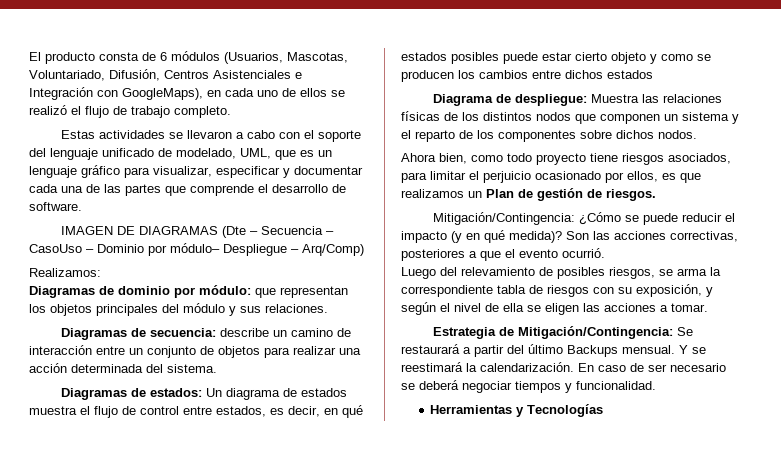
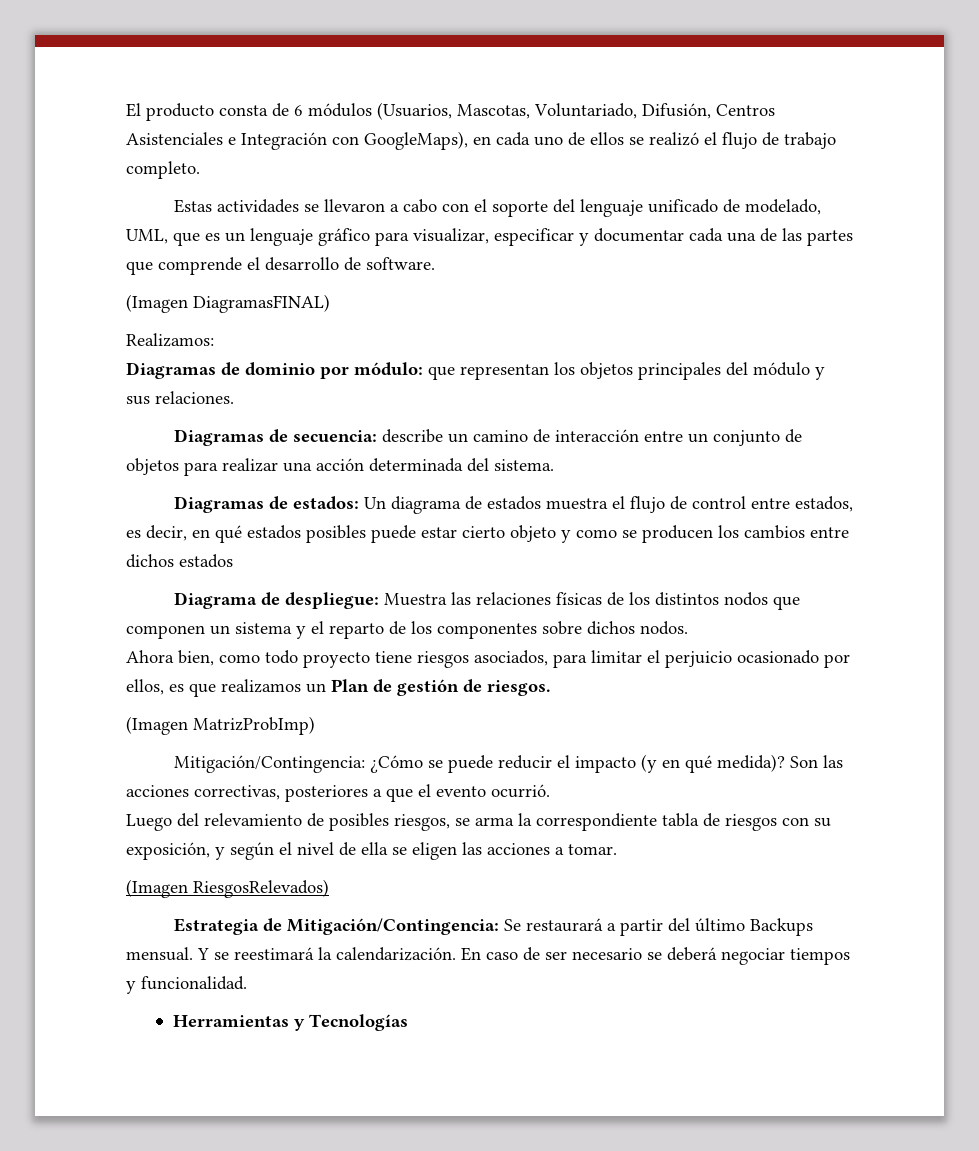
[60,226,334,238] [29,243,364,256] IMAGEN DE DIAGRAMAS (Dte – Secuencia – CasoUso – Dominio por módulo– Despliegue – Arq/Comp) -> [126,294,330,313] (Imagen DiagramasFINAL)
(656, 195) none -> [126,716,315,735] // (Imagen MatrizProbImp)
(708, 307) none -> [126,879,329,898] // (Imagen RiesgosRelevados)

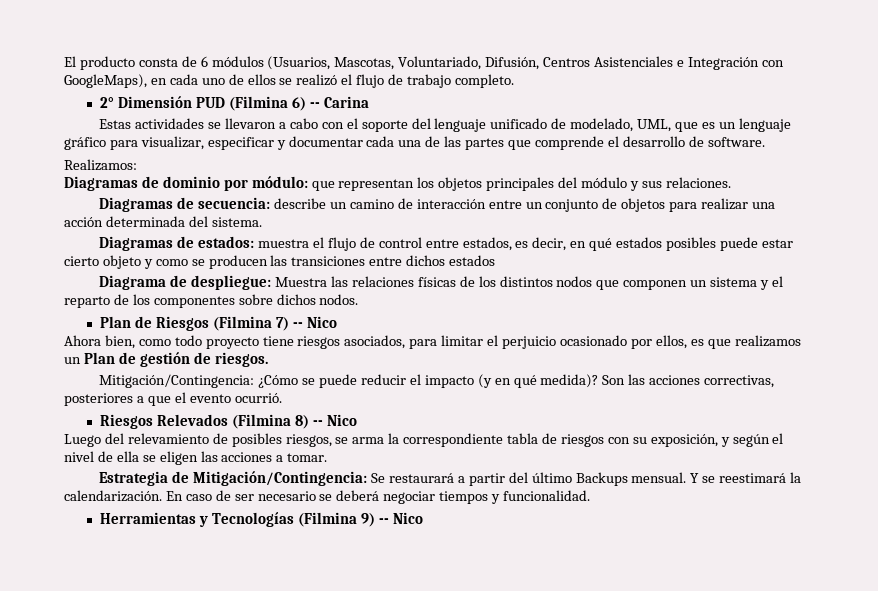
(200, 170) none -> [100,96,369,111] // 2° Dimensión PUD (Filmina 6) -- Carina
[126,294,330,313] // (Imagen DiagramasFINAL) -> (765, 142) none
[363,496,541,514] Un diagrama de estados -> (255, 242) none
[718,525,805,539] los cambios -> [270,255,366,266] las transiciones
(688, 628) none -> [100,316,337,331] // Plan de Riesgos (Filmina 7) -- Nico
[126,716,315,735] // (Imagen MatrizProbImp) -> (268, 359) none
(550, 791) none -> [100,414,358,429] // Riesgos Relevados (Filmina 8) -- Nico
[126,879,329,898] // (Imagen RiesgosRelevados) -> (328, 457) none
(409, 1022) none -> [298,512,423,527] (Filmina 9) -- Nico

